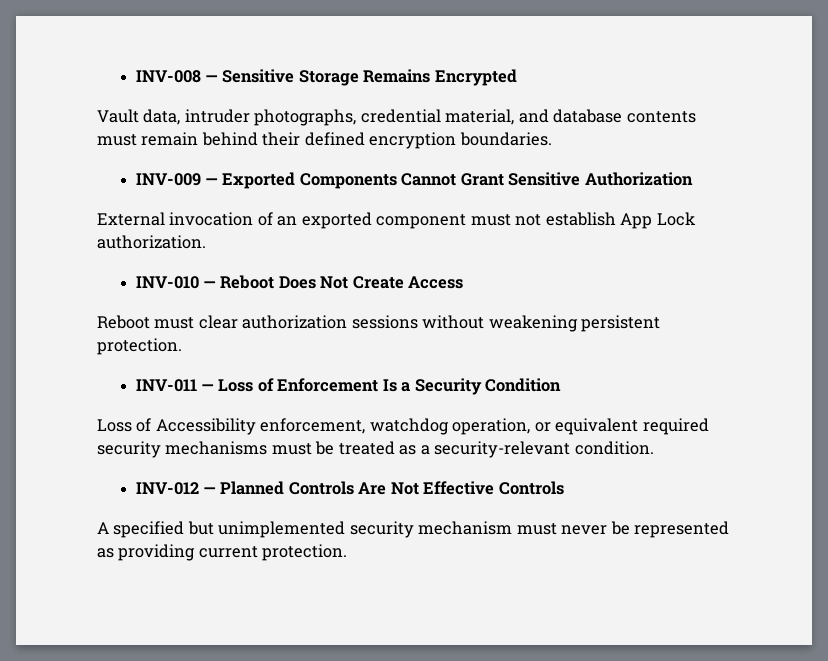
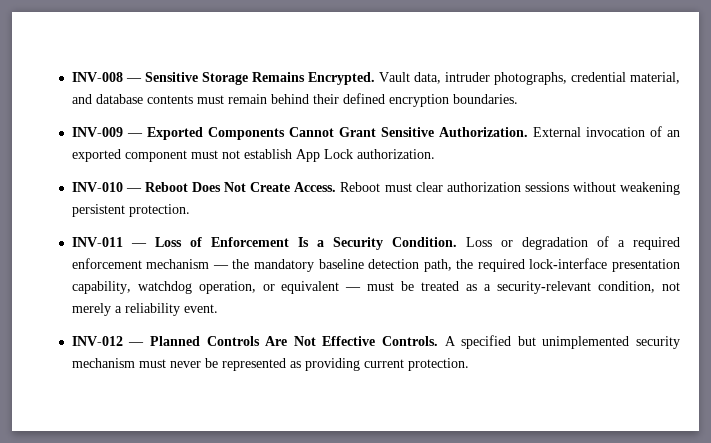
[434,69,517,86] Encrypted // -> [307,72,375,85] Encrypted.
[584,172,693,186] Authorization // -> [438,127,528,137] Authorization.
[408,276,464,289] Access // -> [294,182,337,192] Access.
[485,378,562,392] [97,418,366,435] Condition // Loss of Accessibility enforcement, -> [391,236,681,250] [71,258,681,272] [71,281,131,294] Condition. Loss or degradation of a required enforcement mechanism — the mandatory baseline detection path, the required lock-interface presentation capability,
[642,418,709,435] [97,441,268,458] required security mechanisms -> [345,287,362,291] —
[574,441,654,455] condition. -> [598,281,680,293] [71,303,218,316] condition, not merely a reliability event.
[498,481,564,495] Controls // -> [381,336,438,346] Controls.

